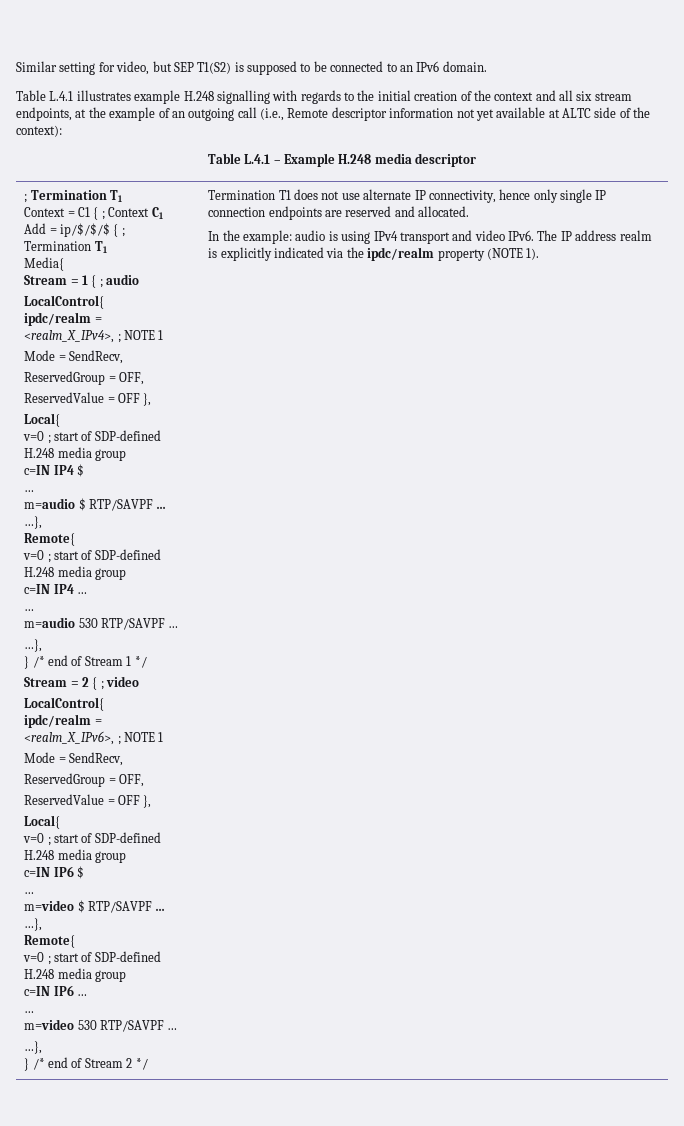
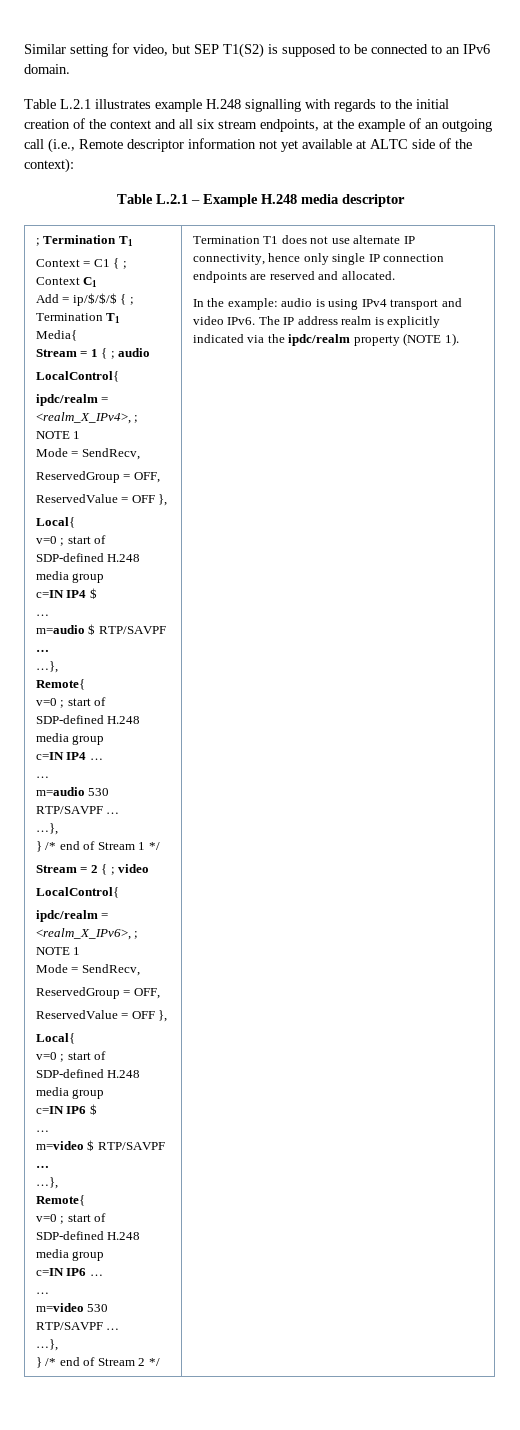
[49,91,74,101] L.4.1 -> [60,99,91,109] L.2.1
[244,154,271,164] L.4.1 -> [155,194,188,204] L.2.1

